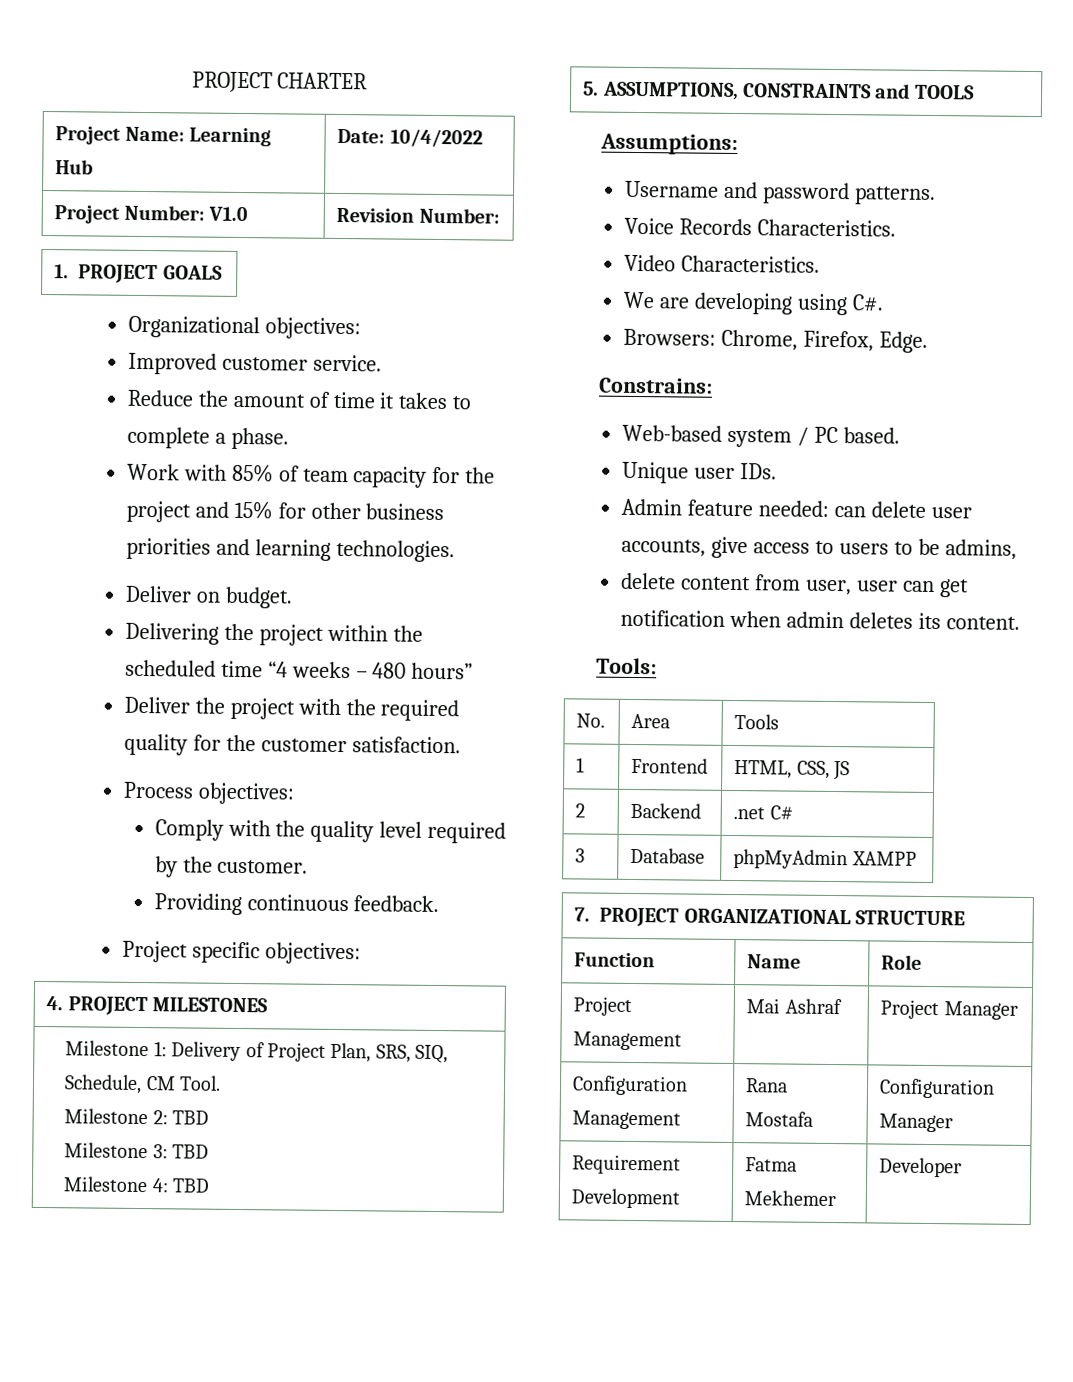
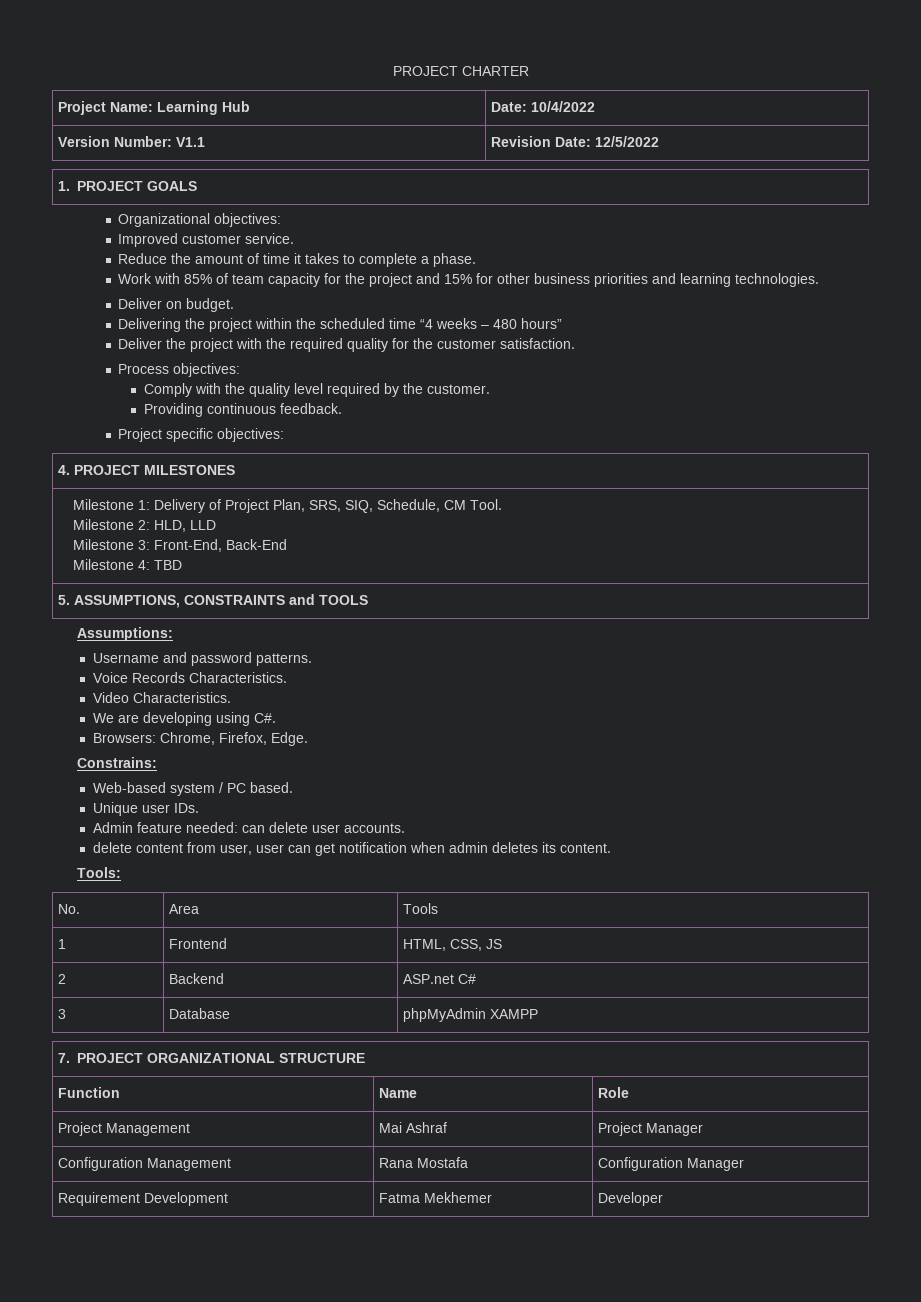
[54,204,249,224] Project Number: V1.0 -> [58,136,206,147] Version Number: V1.1
[418,207,500,224] Number: -> [555,136,660,147] Date: 12/5/2022
[172,1110,210,1125] TBD -> [154,520,217,532] HLD, LLD
[172,1144,210,1159] TBD -> [154,539,288,552] Front-End, Back-End
[620,536,1017,560] accounts, give access to users to be admins, -> [343,823,405,833] accounts.
[733,807,766,820] .net -> [403,974,455,984] ASP.net

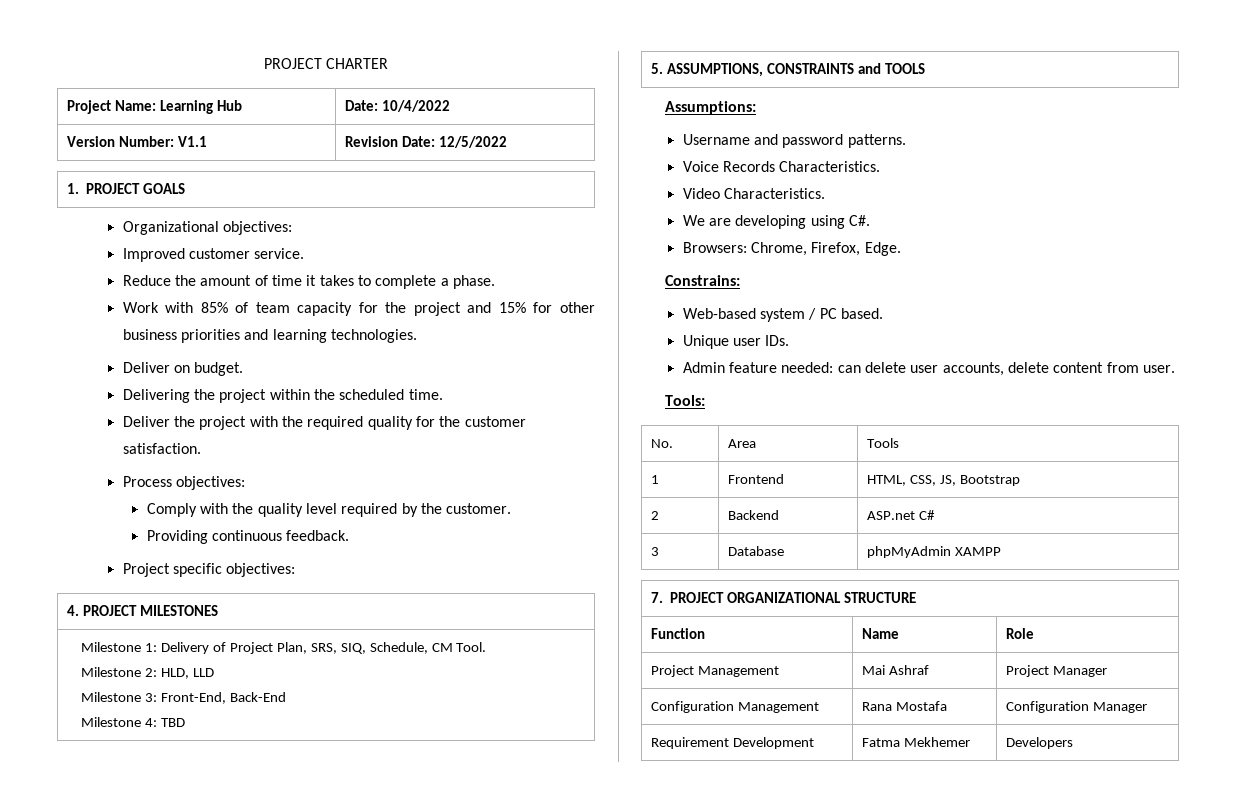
[389,318,563,329] time “4 weeks – 480 hours” -> [408,389,443,400] time.
[343,823,405,833] accounts. // -> [942,362,1004,376] accounts,
[219,842,611,856] user, user can get notification when admin deletes its content. -> [1142,365,1175,373] user.
[486,939,503,949] JS -> [939,475,1020,486] JS, Bootstrap
[598,1192,664,1206] Developer -> [1005,737,1073,749] Developers

